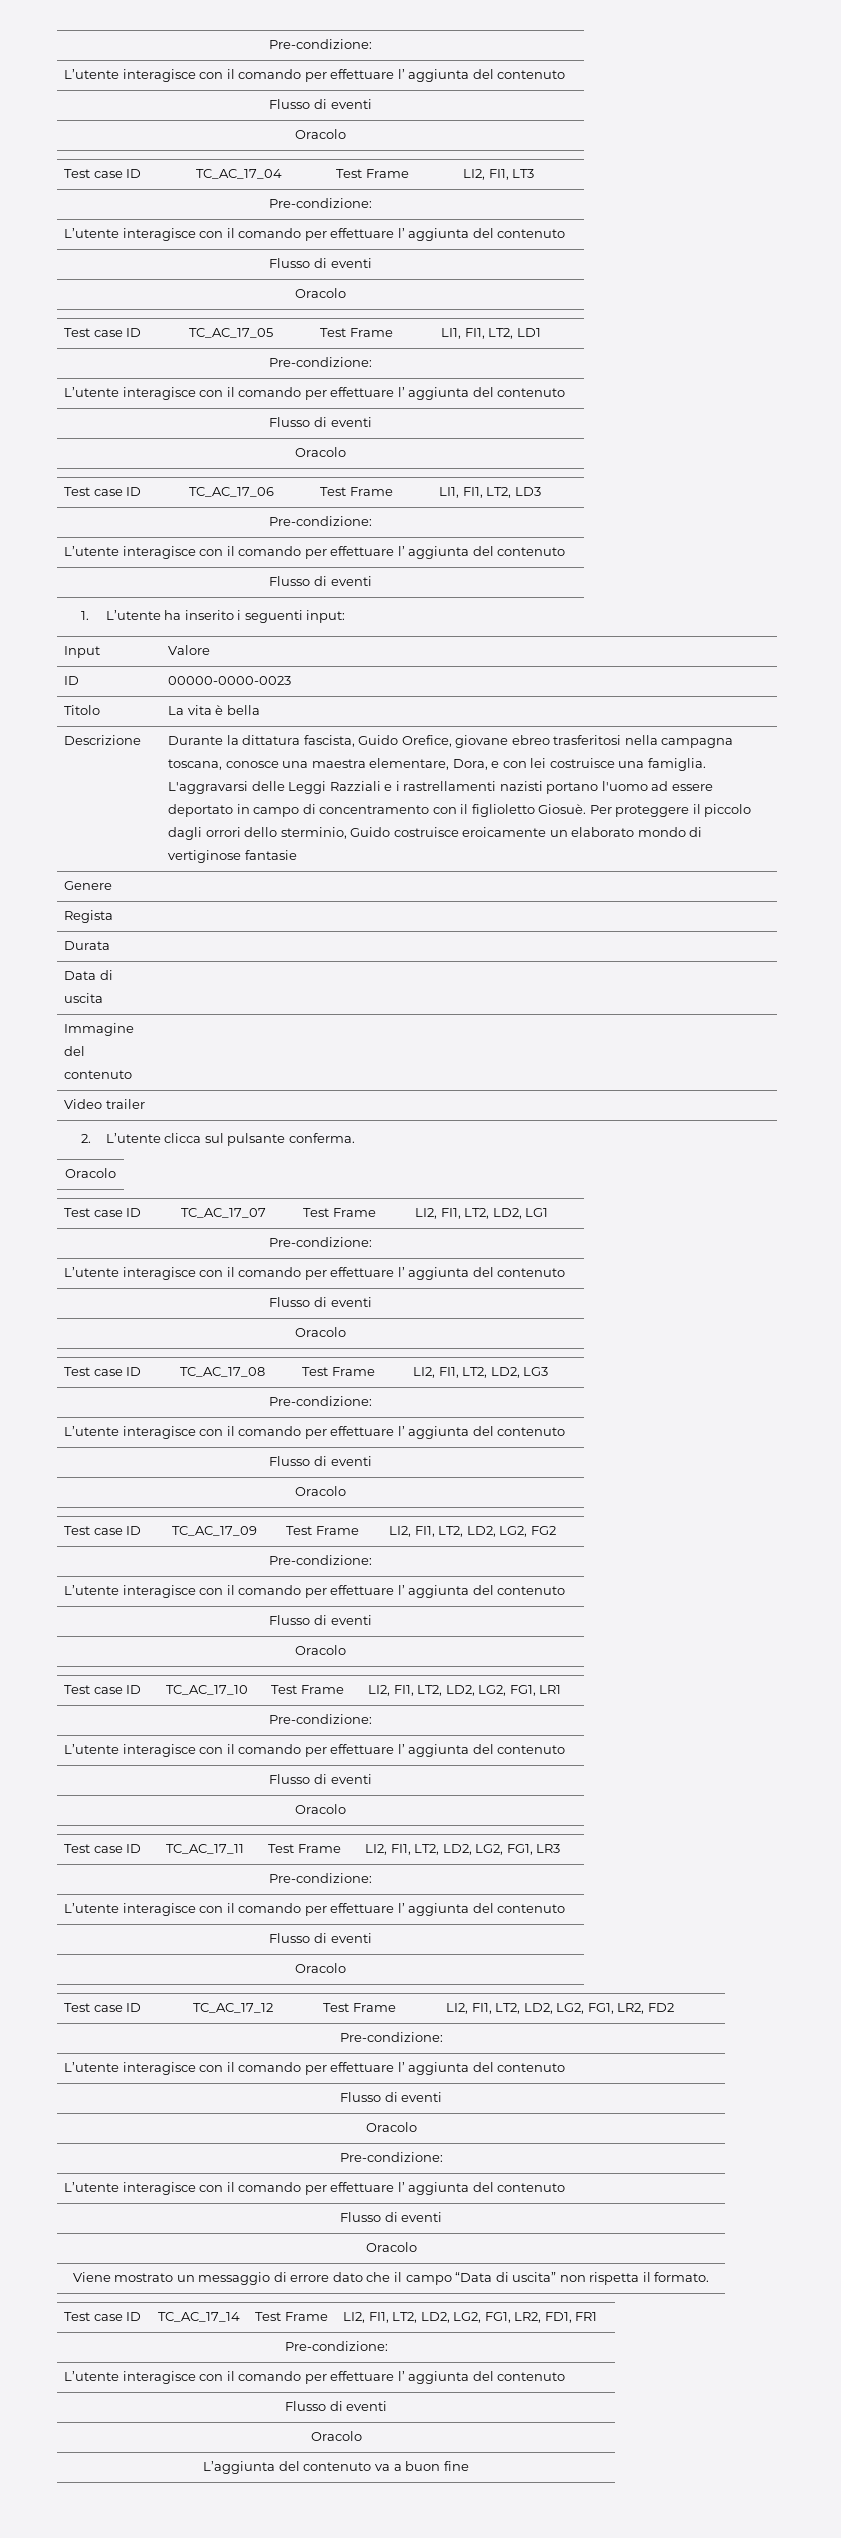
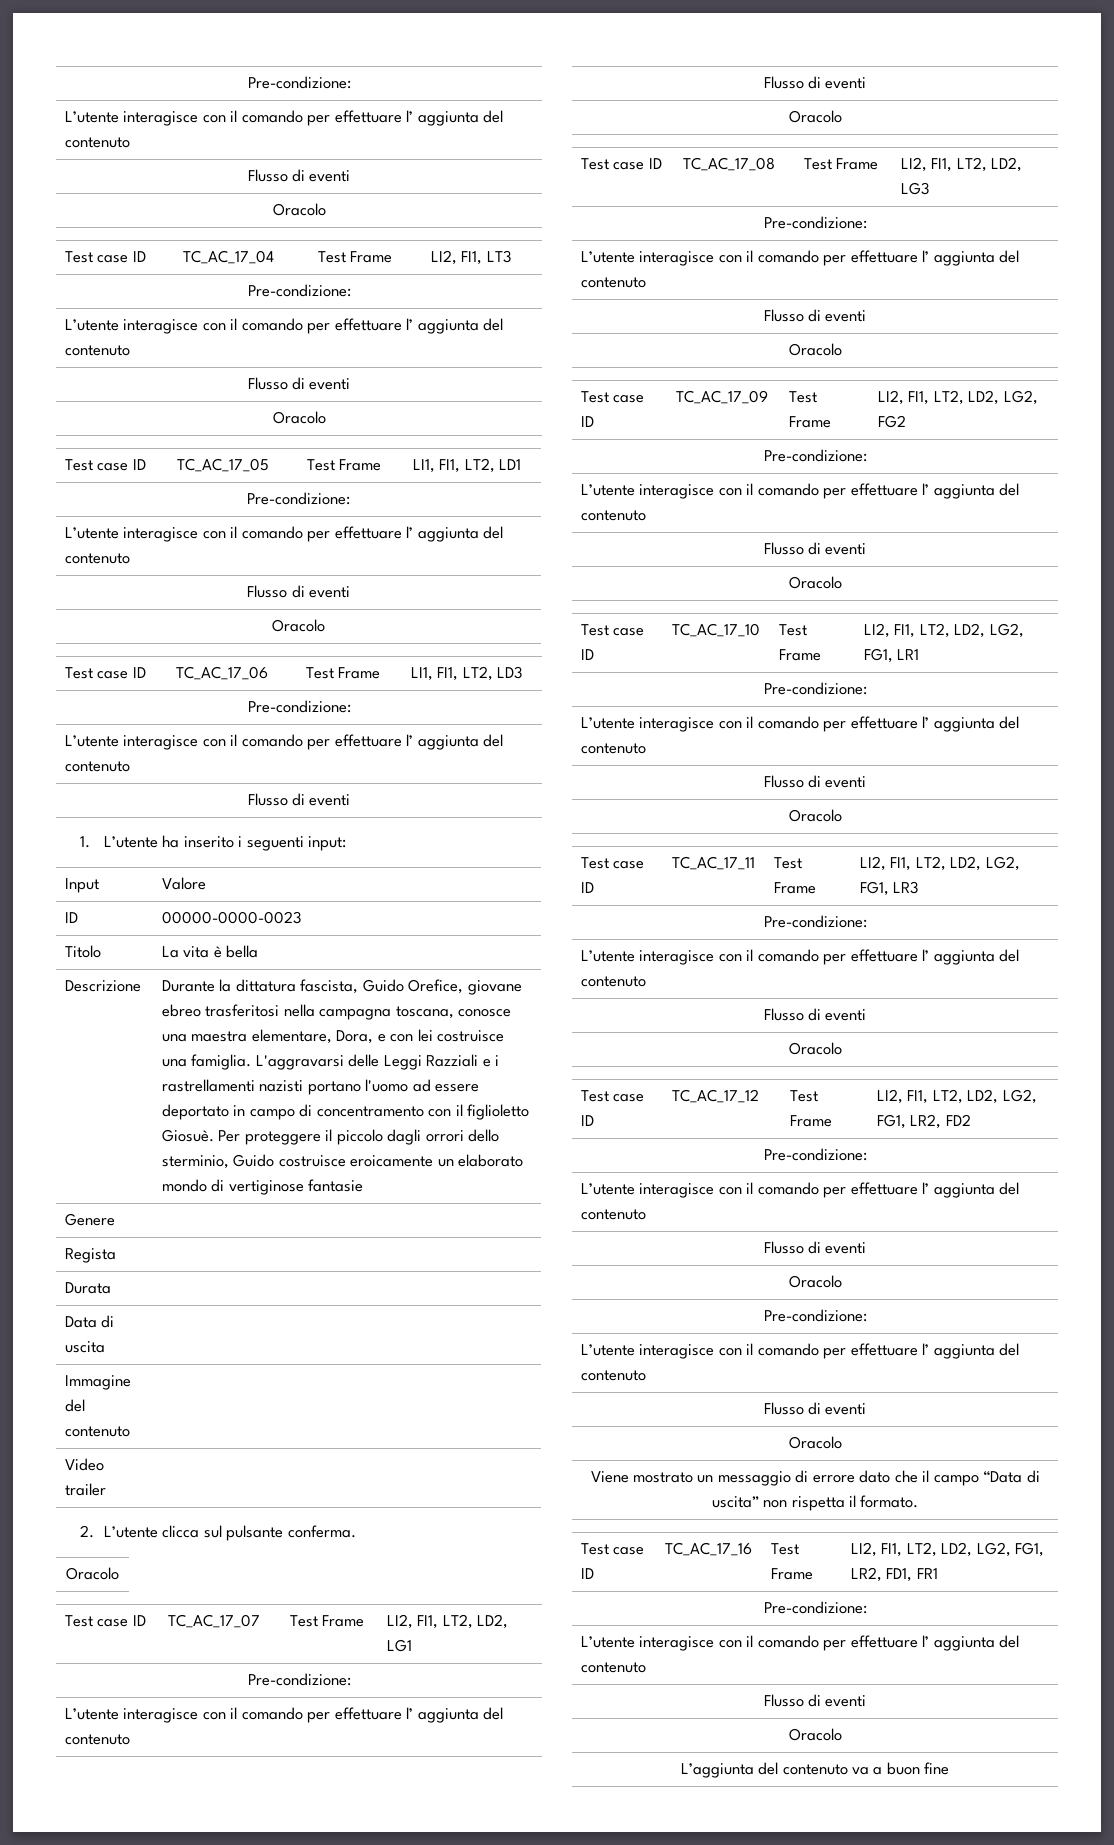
[158,2312,241,2322] TC_AC_17_14 -> [665,1542,753,1556] TC_AC_17_16

